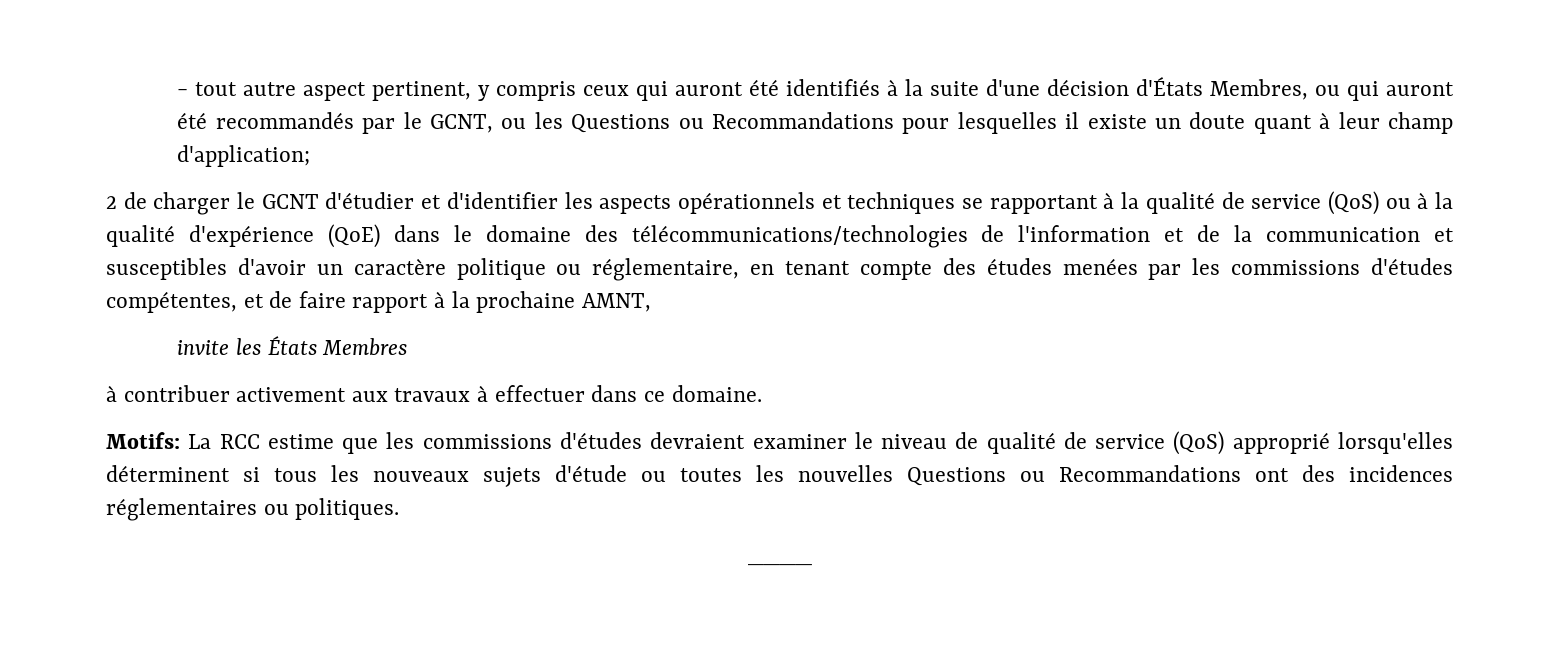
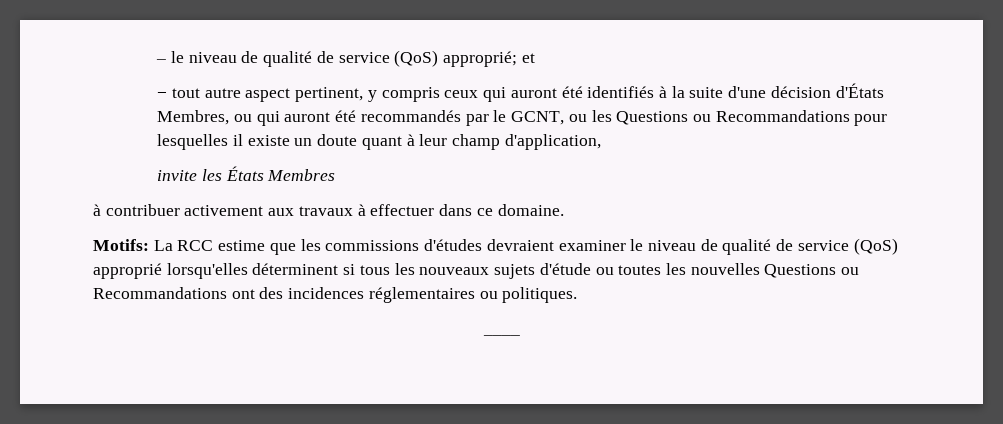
[177,89,189,96] − -> [156,50,535,67] [157,92,168,98] – le niveau de qualité de service (QoS) approprié; et // −
[177,145,311,167] [106,191,1453,215] [106,224,1454,248] [106,258,1453,281] [106,291,651,313] d'application; // 2 de charger le GCNT d'étudier et d'identifier les aspects opérationnels et techniques se rapportant à la qualité de service (QoS) ou à la qualité d'expérience (QoE) dans le domaine des télécommunications/technologies de l'information et de la communication et susceptibles d'avoir un caractère politique ou réglementaire, en tenant compte des études menées par les commissions d'études compétentes, et de faire rapport à la prochaine AMNT, -> [504,134,601,150] d'application,

